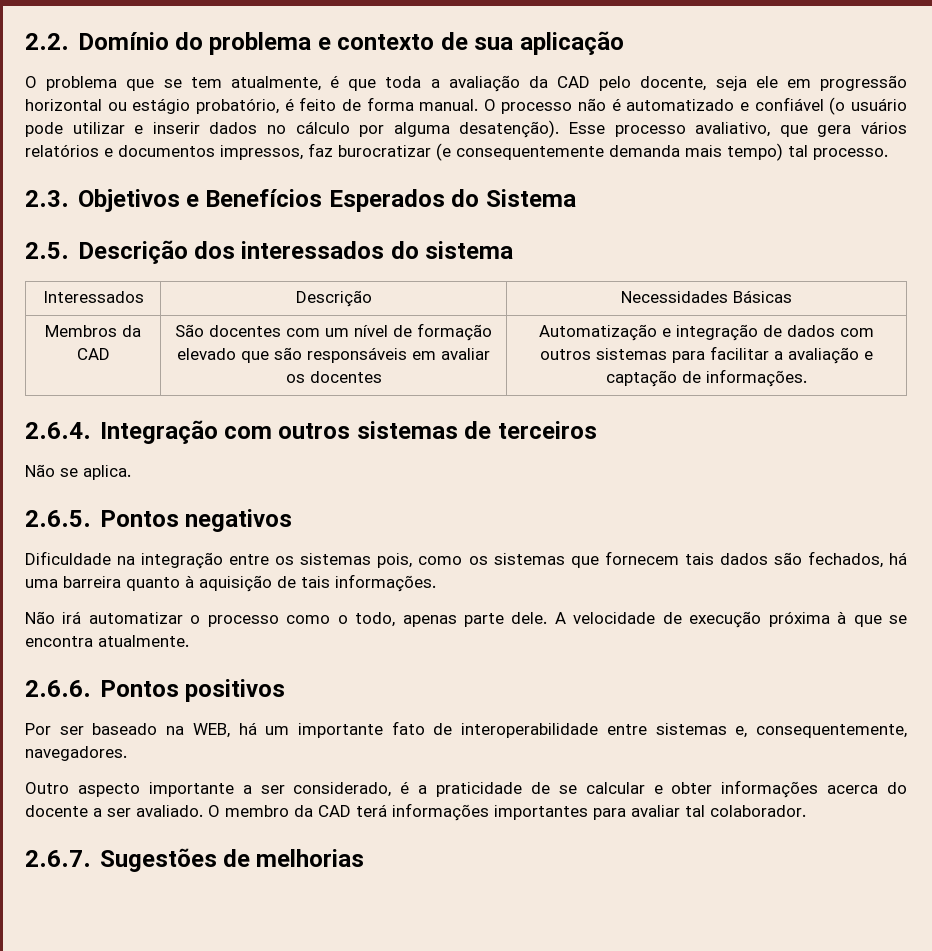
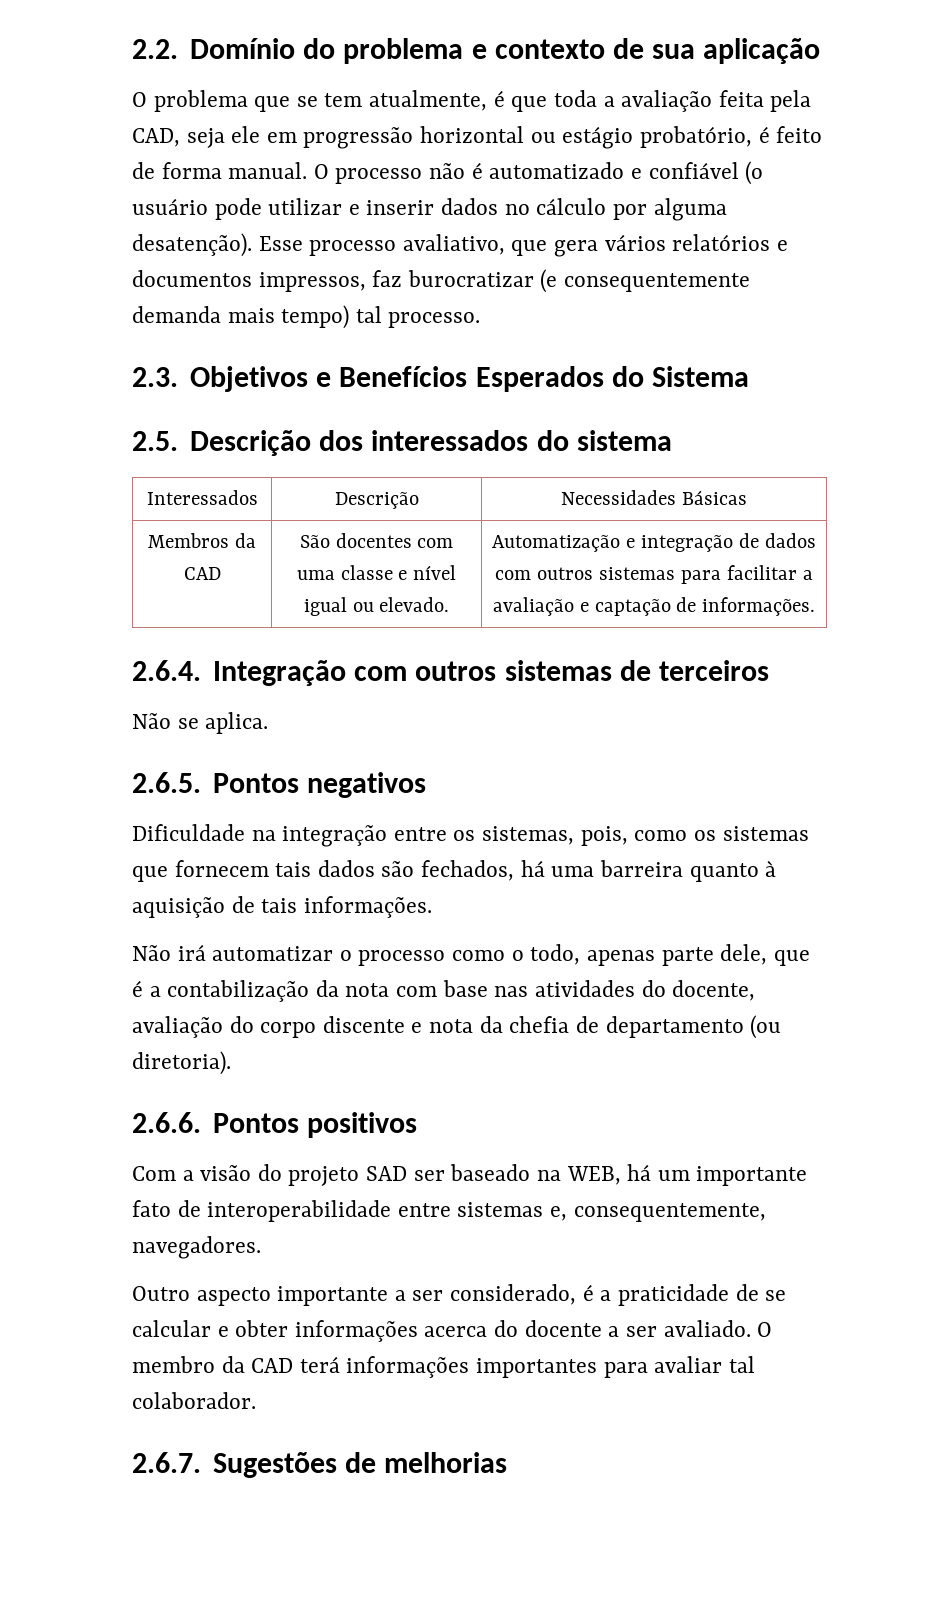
[528,76,707,91] da CAD pelo docente, -> [718,90,812,112] [132,128,180,147] feita pela CAD,
[325,323,492,341] [177,347,490,363] [285,371,382,383] um nível de formação elevado que são responsáveis em avaliar os docentes -> [296,565,457,580] [303,597,450,616] uma classe e nível igual ou elevado.
[300,553,372,565] sistemas -> [482,826,575,845] sistemas,
[511,611,908,628] [25,635,189,647] [25,679,285,702] [25,723,51,735] dele. A velocidade de execução próxima à que se encontra atualmente. // 2.6.6. Pontos positivos // Por -> [720,944,810,966] [132,980,756,1002] [132,1015,782,1039] [132,1051,231,1075] [132,1112,418,1138] [132,1164,408,1186] dele, que é a contabilização da nota com base nas atividades do docente, avaliação do corpo discente e nota da chefia de departamento (ou diretoria). // 2.6.6. Pontos positivos // Com a visão do projeto SAD

